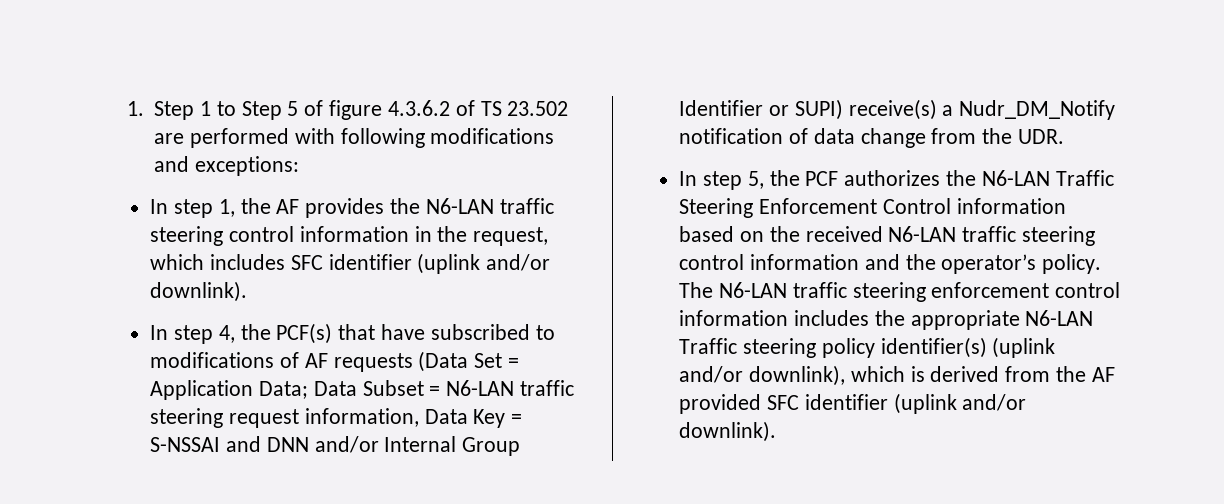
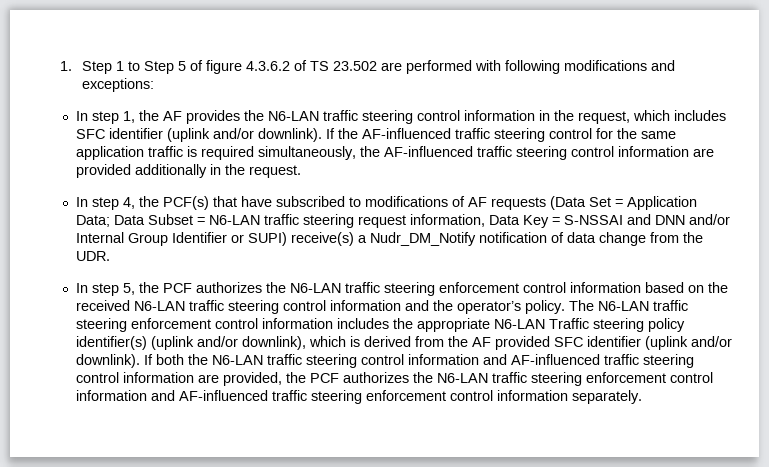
(248, 291) none -> [325,128,676,142] [75,146,714,160] [75,164,301,178] If the AF-influenced traffic steering control for the same application traffic is required simultaneously, the AF-influenced traffic steering control information are provided additionally in the request.
[1055,170,1114,186] [679,198,951,218] Traffic Steering Enforcement Control -> [344,282,566,296] traffic steering enforcement control
(777, 431) none -> [143,354,694,368] [75,372,713,386] [75,390,642,404] If both the N6-LAN traffic steering control information and AF-influenced traffic steering control information are provided, the PCF authorizes the N6-LAN traffic steering enforcement control information and AF-influenced traffic steering enforcement control information separately.

